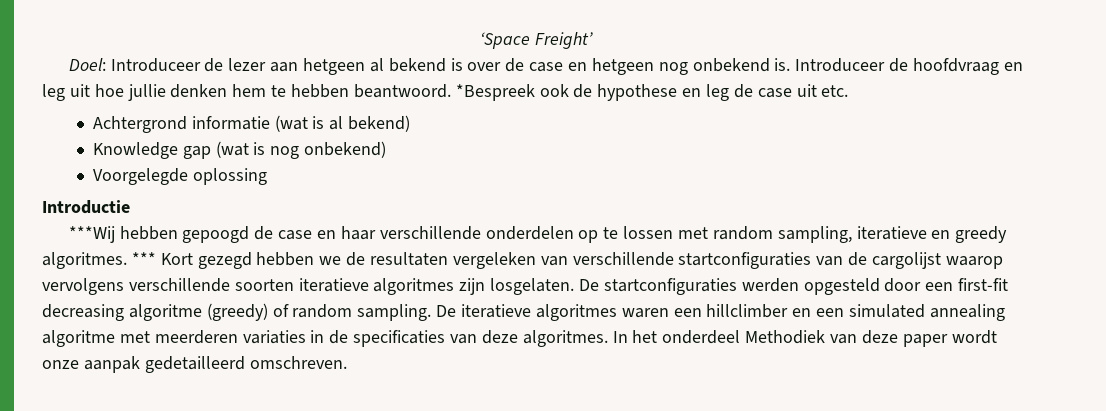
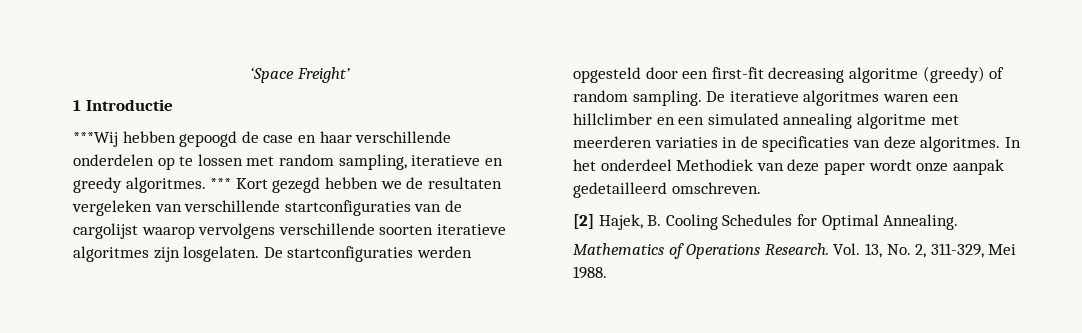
[68,58,1023,75] [42,84,849,101] [92,115,411,133] [92,141,387,159] [92,168,267,185] Doel: Introduceer de lezer aan hetgeen al bekend is over de case en hetgeen nog onbekend is. Introduceer de hoofdvraag en leg uit hoe jullie denken hem te hebben beantwoord. *Bespreek ook de hypothese en leg de case uit etc. // Achtergrond informatie (wat is al bekend) // Knowledge gap (wat is nog onbekend) // Voorgelegde oplossing // -> [73,100,81,111] 1
(347, 362) none -> [573,214,959,230] [573,243,1017,259] [573,266,607,279] // [2] Hajek, B. Cooling Schedules for Optimal Annealing. // Mathematics of Operations Research. Vol. 13, No. 2, 311-329, Mei 1988.

